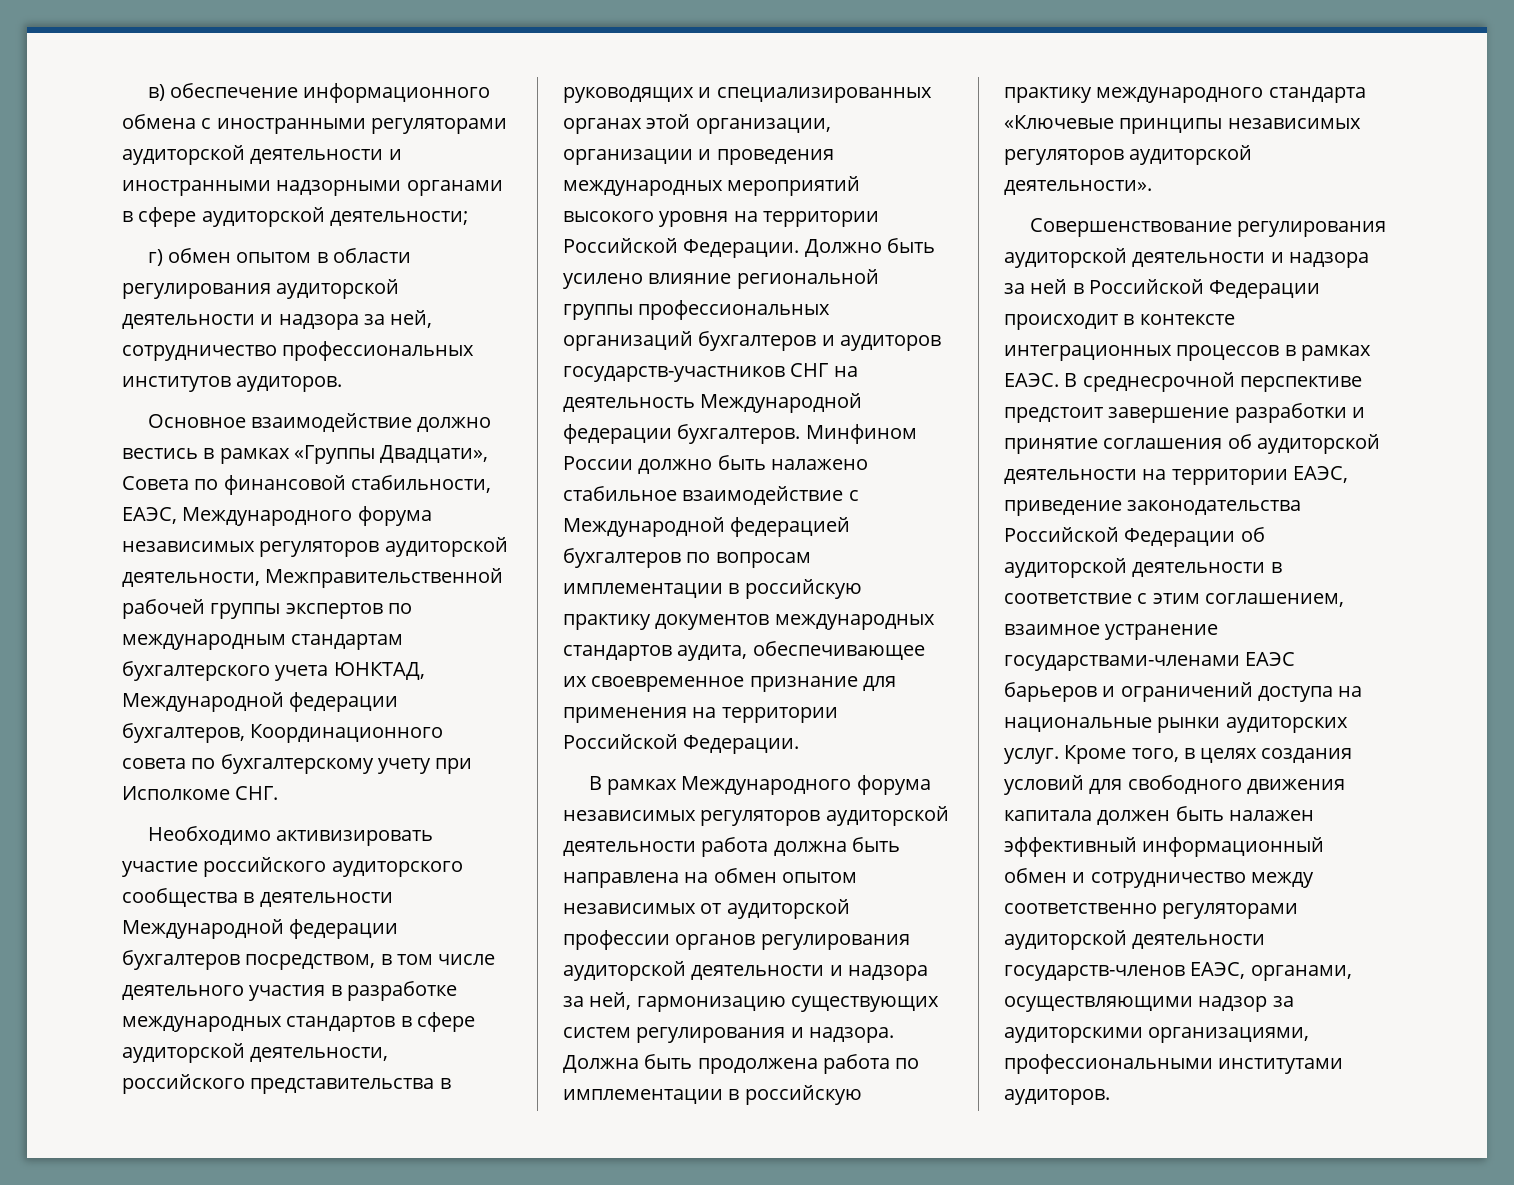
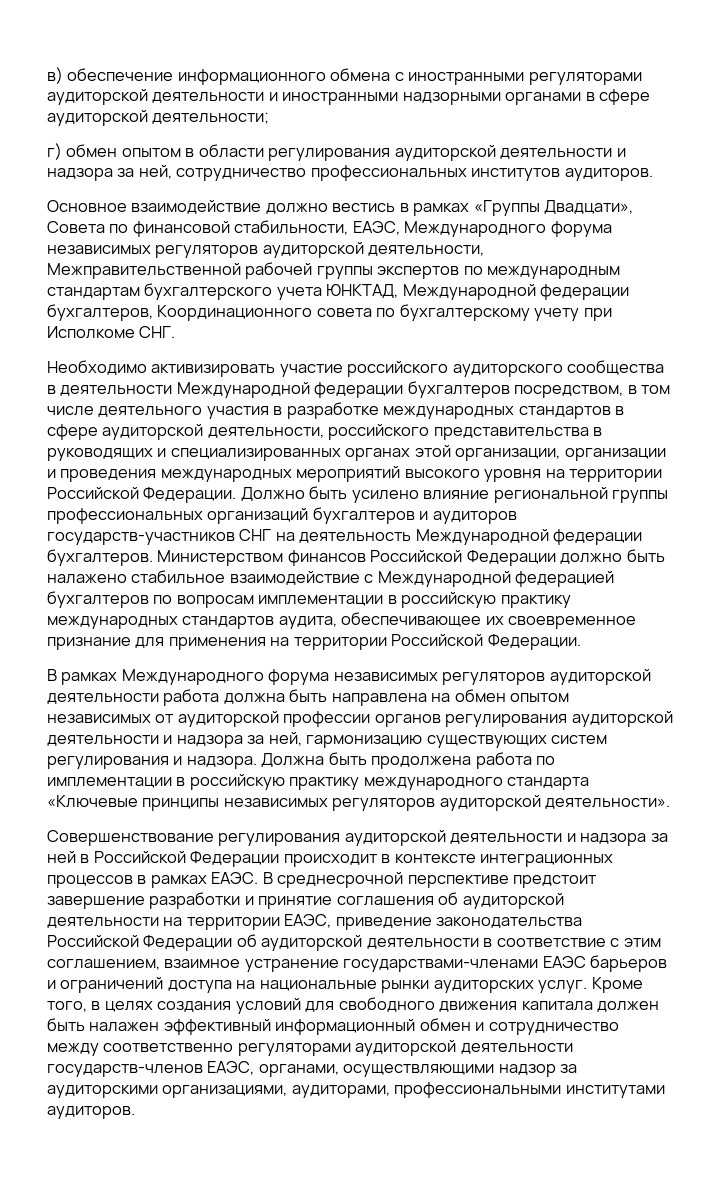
[805,424,917,444] [563,456,633,470] Минфином России -> [157,550,556,566] Министерством финансов Российской Федерации
[655,614,770,630] документов -> (571, 601) none
(1310, 1035) none -> [291,1085,390,1098] аудиторами,

